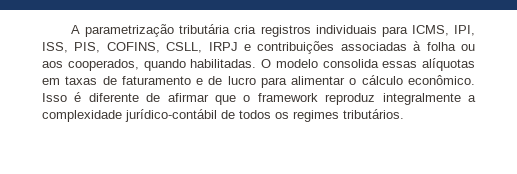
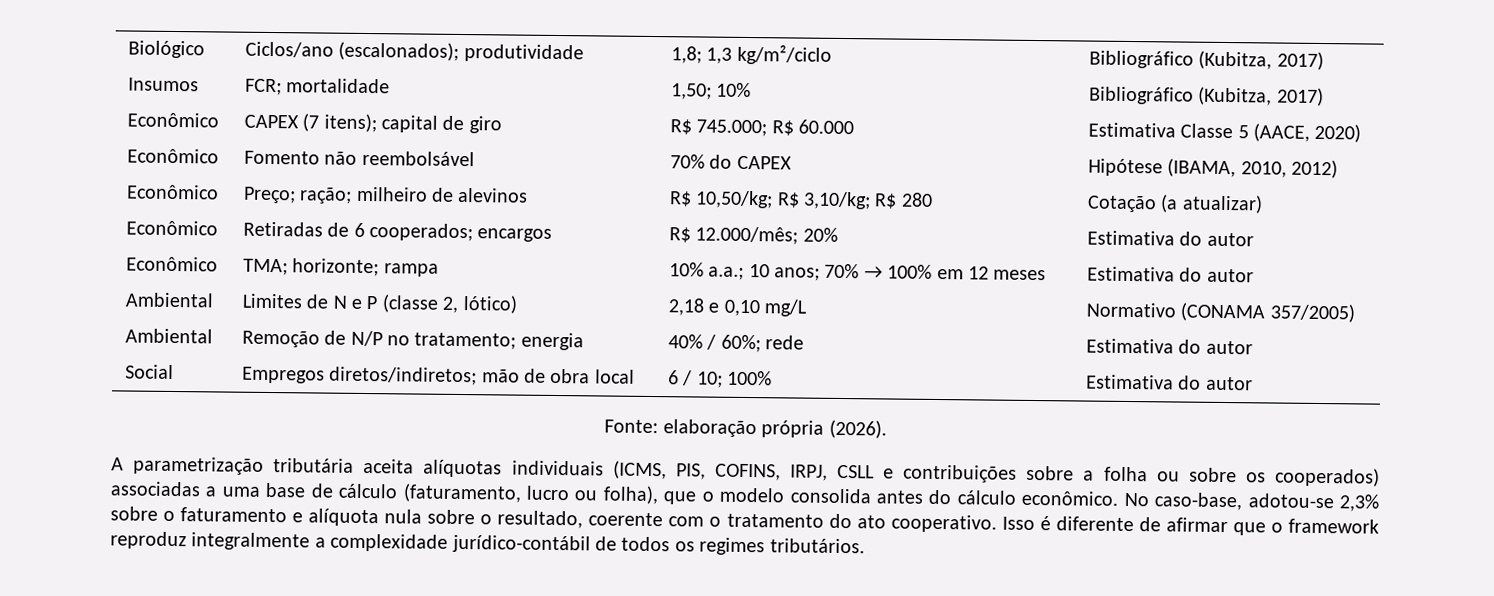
[71,24,475,37] [42,41,475,54] [42,58,475,71] [42,75,475,88] A parametrização tributária cria registros individuais para ICMS, IPI, ISS, PIS, COFINS, CSLL, IRPJ e contribuições associadas à folha ou aos cooperados, quando habilitadas. O modelo consolida essas alíquotas em taxas de faturamento e de lucro para alimentar o cálculo econômico. -> [127,40,205,59] [244,41,584,63] [670,43,832,65] [1088,50,1324,71] [127,77,199,92] [244,78,391,96] [670,82,752,100] [1088,86,1324,107] [126,112,219,128] [243,113,502,134] [669,119,854,137] [1087,122,1362,143] [126,148,219,164] [243,150,475,167] [669,154,792,170] [1087,158,1338,179] [126,184,219,200] [242,186,529,204] [668,190,933,210] [1086,194,1263,214] [125,220,218,236] [242,221,553,242] [668,226,838,245] [1086,230,1254,247] [125,256,218,272] [242,258,439,277] [668,262,1047,281] [1086,266,1254,283] [124,292,214,308] [241,293,518,314] [667,298,807,317] [1085,302,1355,323] [124,328,213,344] [241,330,584,351] [667,334,804,353] [1085,338,1253,355] [124,364,174,379] [241,366,635,386] [667,370,772,388] [1085,374,1253,391] [604,419,887,439] [111,456,1380,487] [110,481,1379,512] [110,506,997,533] Biológico | Ciclos/ano (escalonados); produtividade | 1,8; 1,3 kg/m²/ciclo | Bibliográfico (Kubitza, 2017) // Insumos | FCR; mortalidade | 1,50; 10% | Bibliográfico (Kubitza, 2017) // Econômico | CAPEX (7 itens); capital de giro | R$ 745.000; R$ 60.000 | Estimativa Classe 5 (AACE, 2020) // Econômico | Fomento não reembolsável | 70% do CAPEX | Hipótese (IBAMA, 2010, 2012) // Econômico | Preço; ração; milheiro de alevinos | R$ 10,50/kg; R$ 3,10/kg; R$ 280 | Cotação (a atualizar) // Econômico | Retiradas de 6 cooperados; encargos | R$ 12.000/mês; 20% | Estimativa do autor // Econômico | TMA; horizonte; rampa | 10% a.a.; 10 anos; 70% → 100% em 12 meses | Estimativa do autor // Ambiental | Limites de N e P (classe 2, lótico) | 2,18 e 0,10 mg/L | Normativo (CONAMA 357/2005) // Ambiental | Remoção de N/P no tratamento; energia | 40% / 60%; rede | Estimativa do autor // Social | Empregos diretos/indiretos; mão de obra local | 6 / 10; 100% | Estimativa do autor // Fonte: elaboração própria (2026). // A parametrização tributária aceita alíquotas individuais (ICMS, PIS, COFINS, IRPJ, CSLL e contribuições sobre a folha ou sobre os cooperados) associadas a uma base de cálculo (faturamento, lucro ou folha), que o modelo consolida antes do cálculo econômico. No caso-base, adotou-se 2,3% sobre o faturamento e alíquota nula sobre o resultado, coerente com o tratamento do ato cooperativo.

